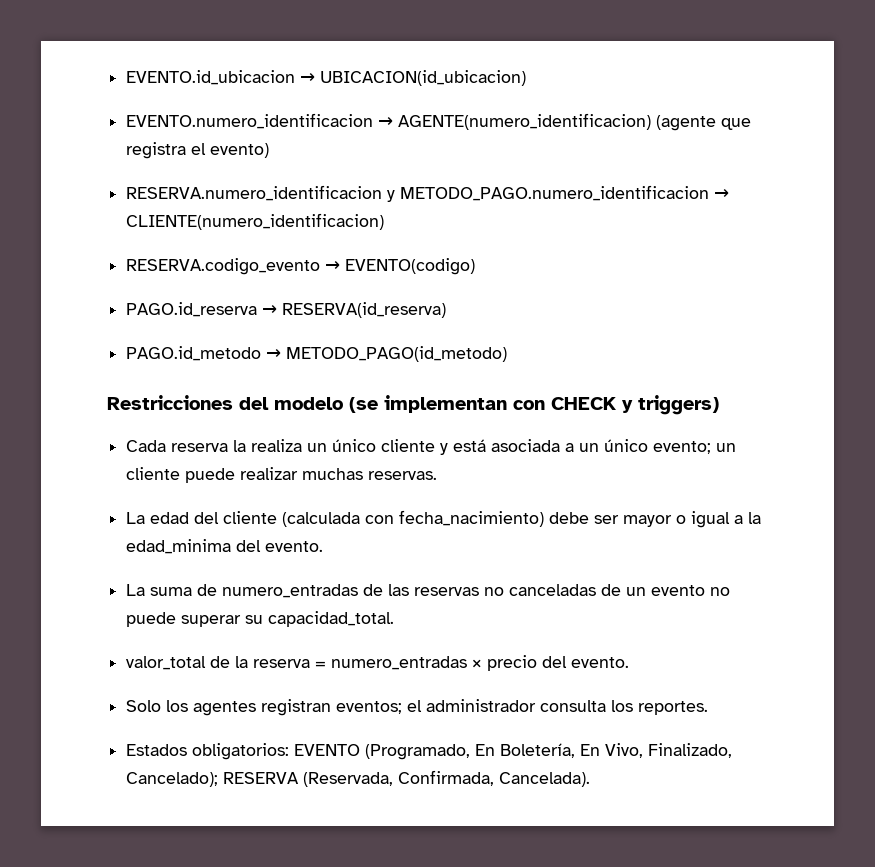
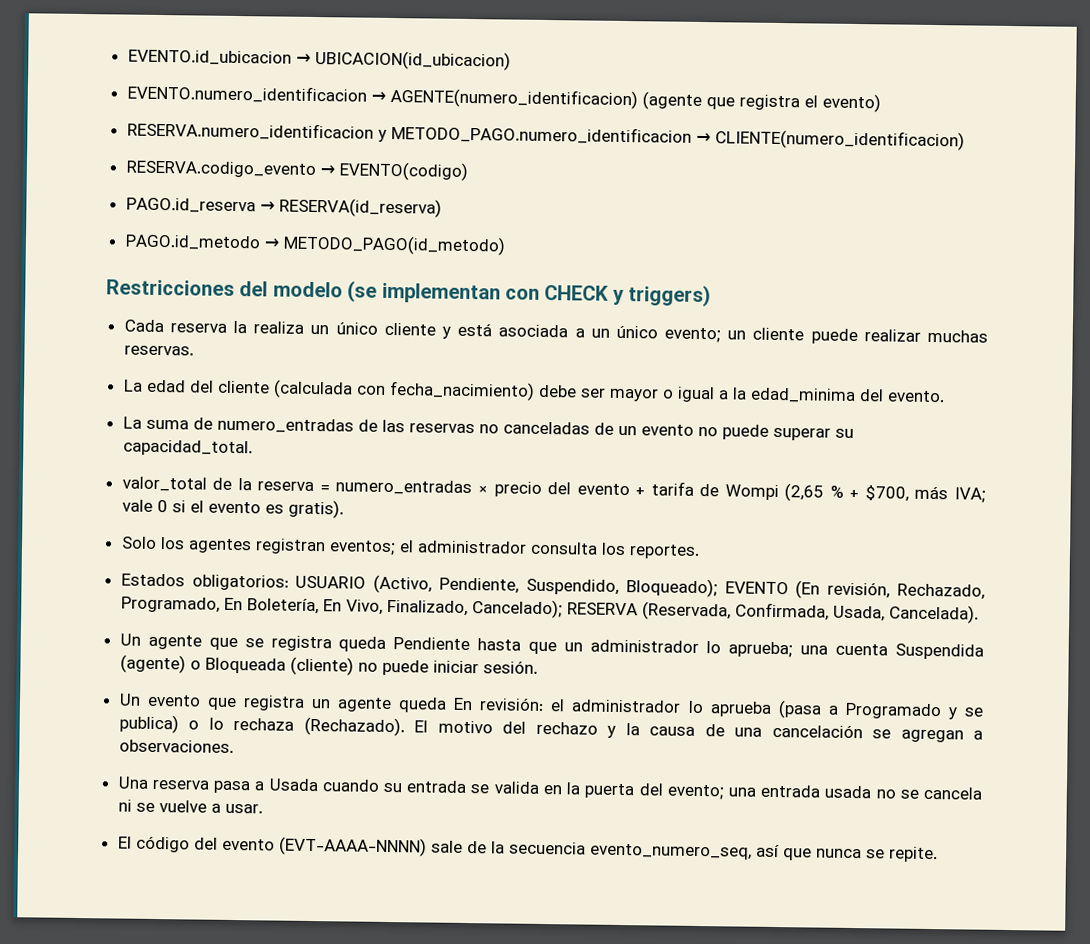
[571,657,630,668] evento. -> [576,481,986,503] [121,499,344,519] evento + tarifa de Wompi (2,65 % + $700, más IVA; vale 0 si el evento es gratis).
[294,744,471,760] EVENTO (Programado, -> [295,574,986,600] [120,596,220,613] USUARIO (Activo, Pendiente, Suspendido, Bloqueado); EVENTO (En revisión, Rechazado, Programado,
(495, 778) none -> [832,605,885,622] Usada,
(591, 779) none -> [119,633,985,660] [119,654,538,676] [118,693,984,720] [118,714,984,743] [118,739,234,753] [117,776,982,800] [117,799,263,814] [117,835,938,863] // Un agente que se registra queda Pendiente hasta que un administrador lo aprueba; una cuenta Suspendida (agente) o Bloqueada (cliente) no puede iniciar sesión. // Un evento que registra un agente queda En revisión: el administrador lo aprueba (pasa a Programado y se publica) o lo rechaza (Rechazado). El motivo del rechazo y la causa de una cancelación se agregan a observaciones. // Una reserva pasa a Usada cuando su entrada se valida en la puerta del evento; una entrada usada no se cancela ni se vuelve a usar. // El código del evento (EVT-AAAA-NNNN) sale de la secuencia evento_numero_seq, así que nunca se repite.

